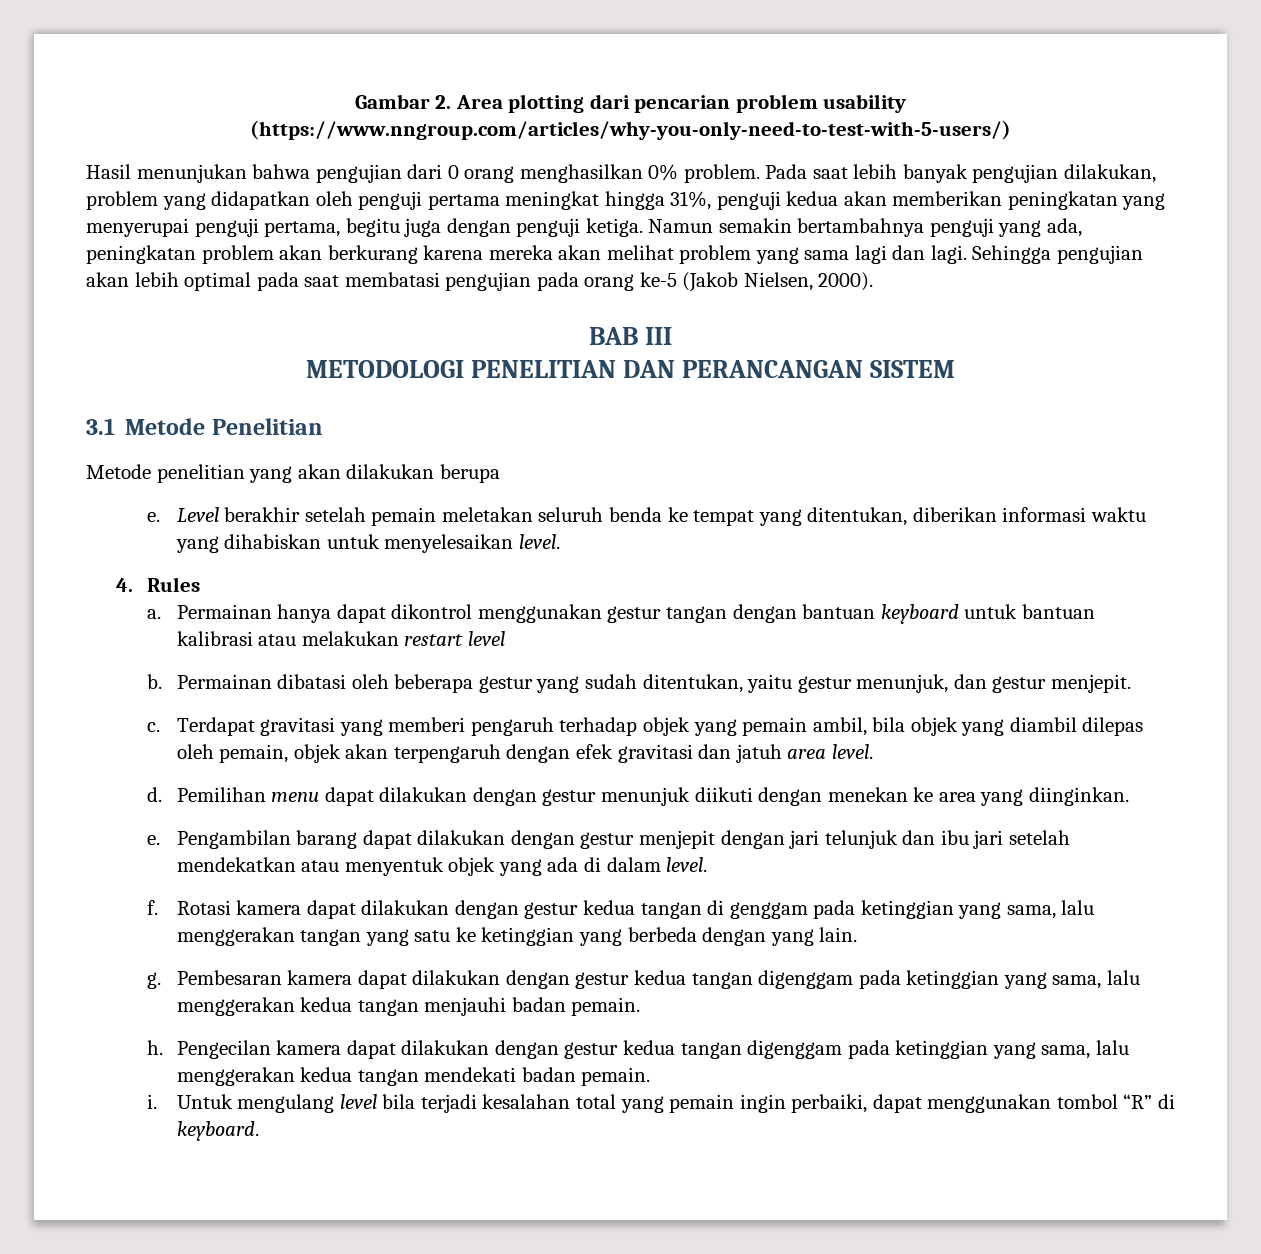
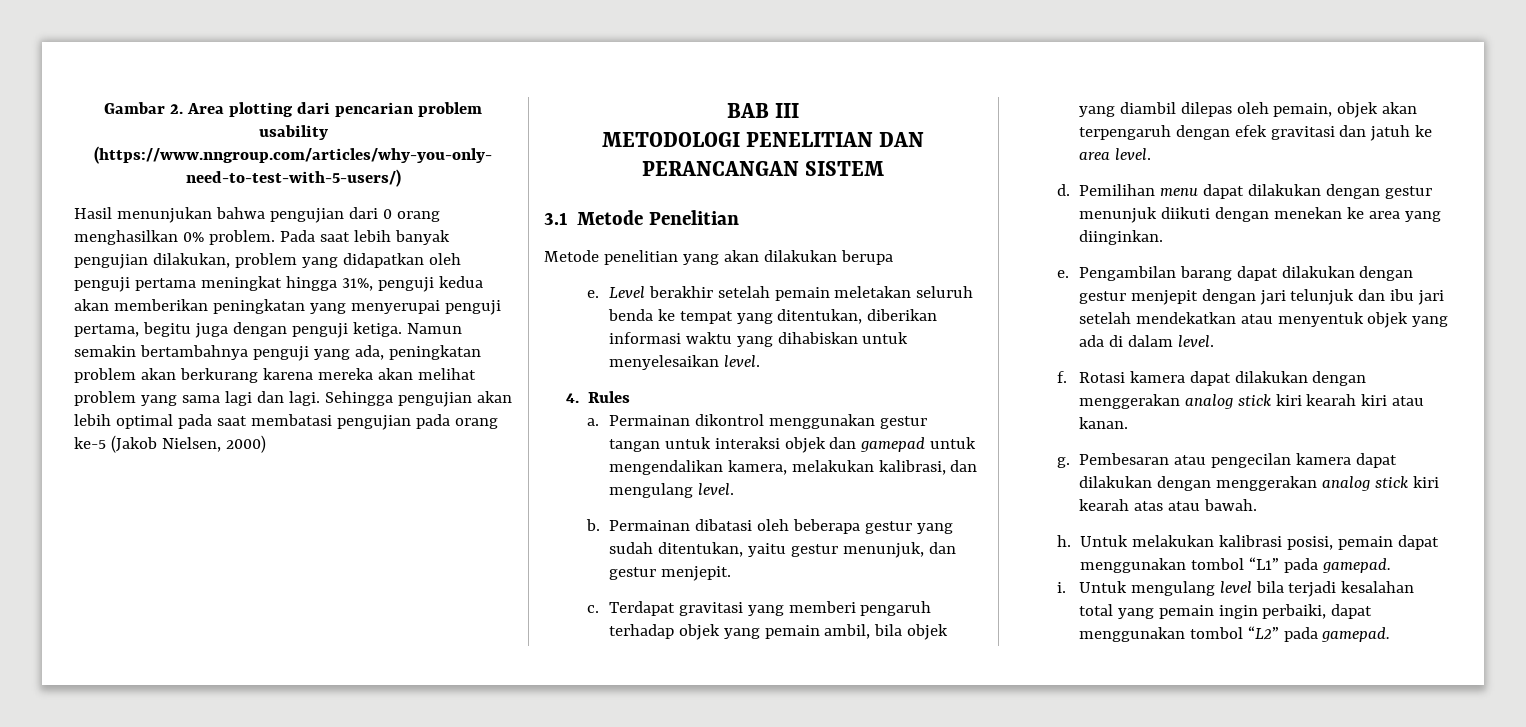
[818,272,874,291] 2000). -> [225,435,266,453] 2000)
[277,604,386,623] hanya dapat -> (690, 420) none
[732,604,1095,624] [176,631,505,646] dengan bantuan keyboard untuk bantuan kalibrasi atau melakukan restart level -> [664,437,977,453] [608,460,978,475] [608,483,734,498] untuk interaksi objek dan gamepad untuk mengendalikan kamera, melakukan kalibrasi, dan mengulang level.
(782, 753) none -> [1415,125,1433,137] ke
[524,900,1095,919] [176,927,858,946] gestur kedua tangan di genggam pada ketinggian yang sama, lalu menggerakan tangan yang satu ke ketinggian yang berbeda dengan yang lain. -> [1078,394,1425,409] [1078,417,1128,429] menggerakan analog stick kiri kearah kiri atau kanan.
[287,970,1140,989] [176,997,641,1016] [146,1040,1129,1059] [176,1067,651,1086] kamera dapat dilakukan dengan gestur kedua tangan digenggam pada ketinggian yang sama, lalu menggerakan kedua tangan menjauhi badan pemain. // h. Pengecilan kamera dapat dilakukan dengan gestur kedua tangan digenggam pada ketinggian yang sama, lalu menggerakan kedua tangan mendekati badan pemain. -> [1174,453,1398,468] [1079,476,1440,491] [1079,499,1258,511] [1057,535,1440,550] [1080,557,1392,573] atau pengecilan kamera dapat dilakukan dengan menggerakan analog stick kiri kearah atas atau bawah. // h. Untuk melakukan kalibrasi posisi, pemain dapat menggunakan tombol “L1” pada gamepad.
[1123,1094,1175,1109] [176,1121,259,1141] “R” di keyboard. -> [1247,626,1391,642] “L2” pada gamepad.

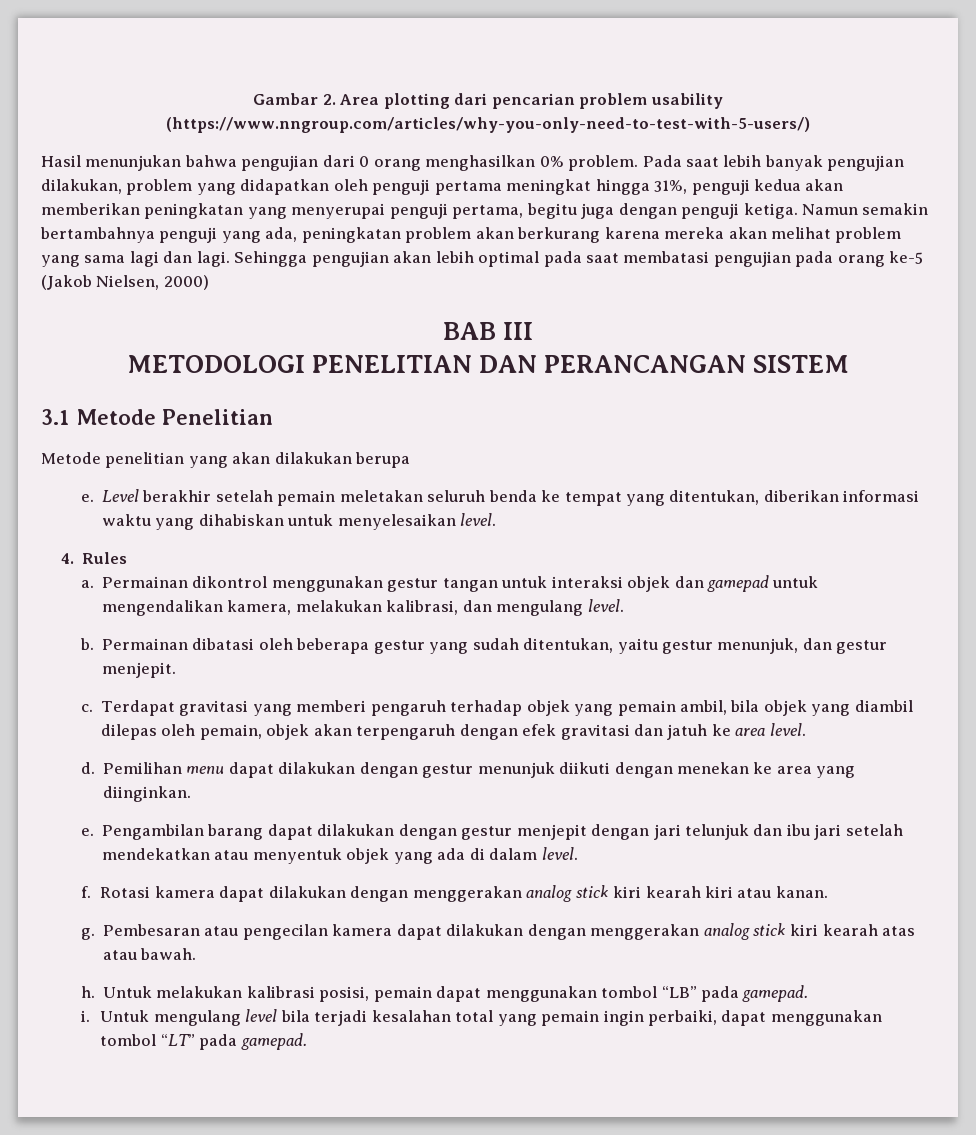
[1249,557,1280,570] “L1” -> [661,986,697,998] “LB”
[1247,626,1279,640] “L2” -> [160,1034,195,1046] “LT”

